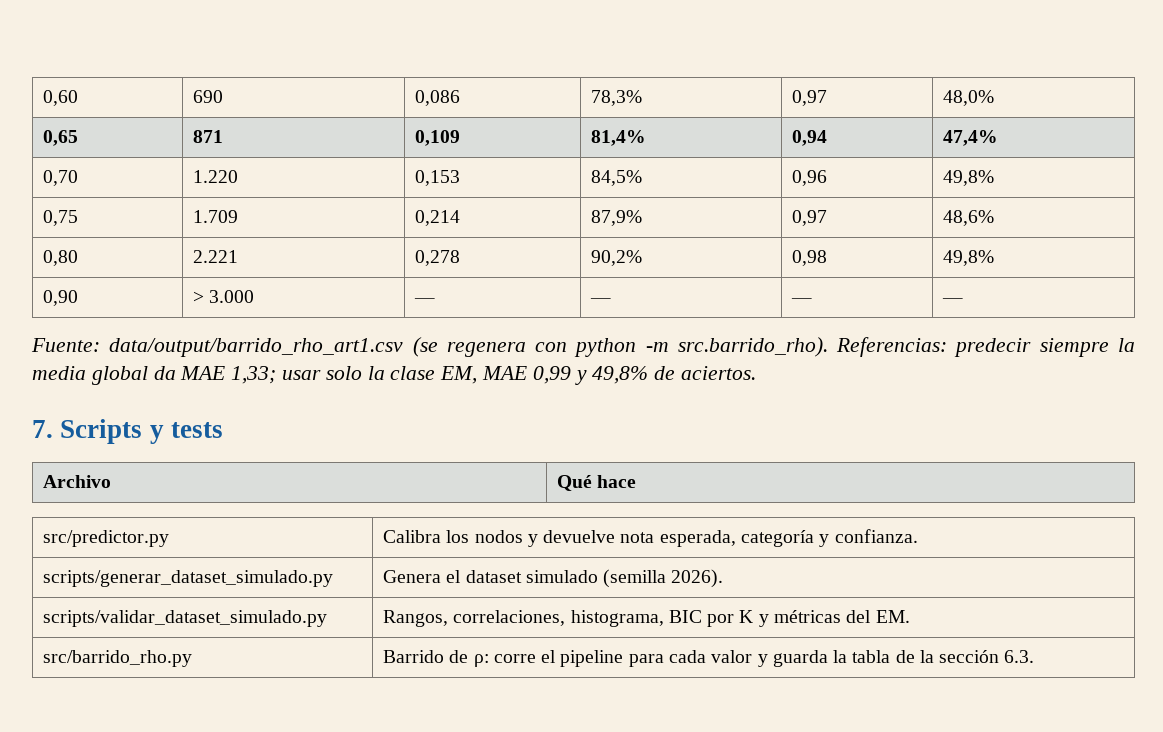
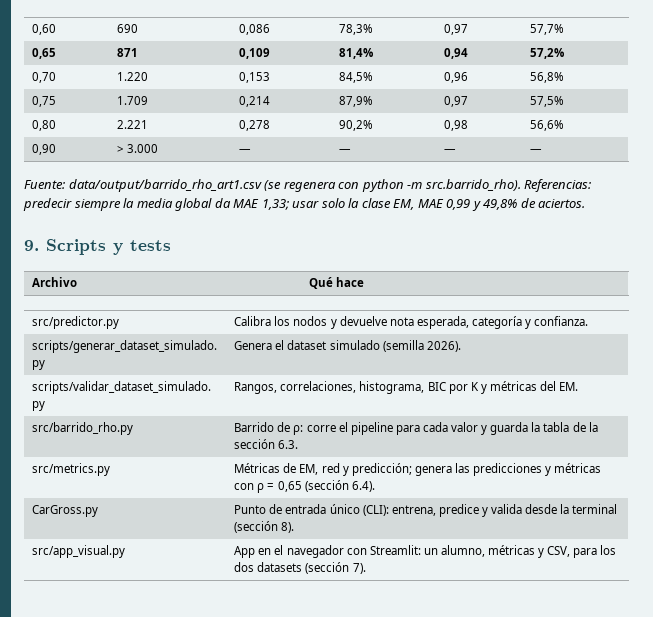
[943,90,995,106] 48,0% -> [530,24,565,35] 57,7%
[943,130,999,146] 47,4% -> [530,48,565,59] 57,2%
[943,170,995,186] 49,8% -> [530,72,565,83] 56,8%
[943,210,995,226] 48,6% -> [530,96,565,107] 57,5%
[943,250,995,266] 49,8% -> [530,120,565,131] 56,6%
[32,420,53,438] 7. -> [24,240,39,251] 9.
(1035, 656) none -> [32,463,111,476] [234,463,602,476] [234,480,375,493] [32,505,99,517] [234,504,618,517] [234,521,295,533] [32,545,126,558] [234,545,617,558] [234,562,366,574] // src/metrics.py | Métricas de EM, red y predicción; genera las predicciones y métricas con ρ = 0,65 (sección 6.4). // CarGross.py | Punto de entrada único (CLI): entrena, predice y valida desde la terminal (sección 8). // src/app_visual.py | App en el navegador con Streamlit: un alumno, métricas y CSV, para los dos datasets (sección 7).

